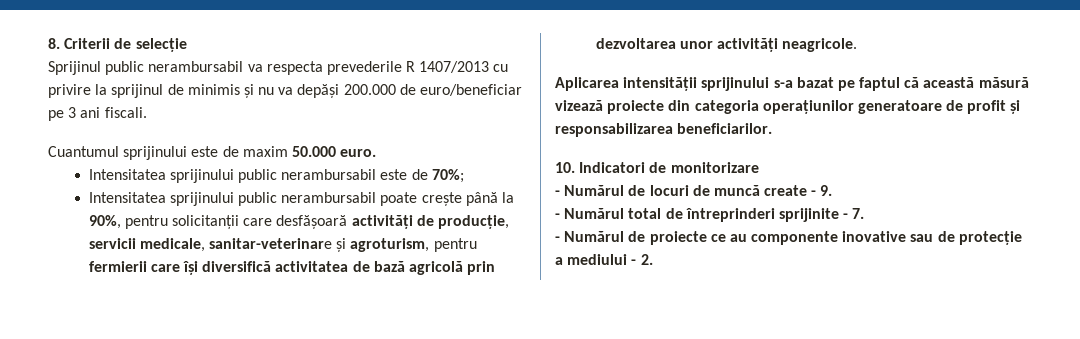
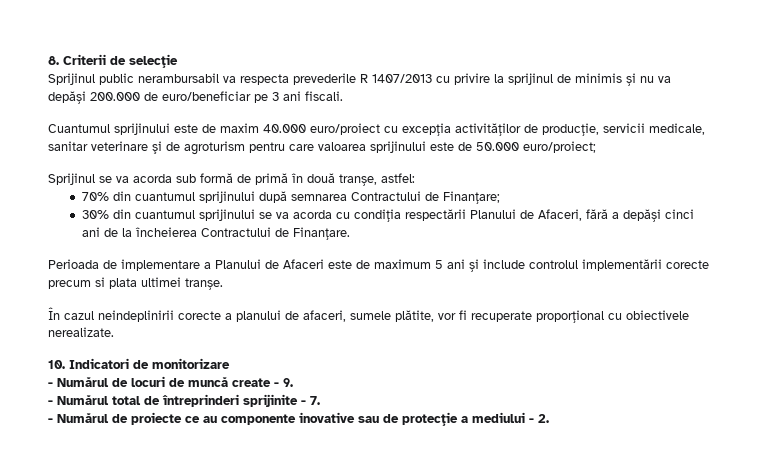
[291,146,377,157] [88,169,464,183] [88,192,515,206] [88,215,510,229] [88,238,477,252] [88,261,496,275] [595,38,858,52] [555,77,1029,91] [555,100,1021,114] [555,123,773,137] 50.000 euro. // Intensitatea sprijinului public nerambursabil este de 70%; // Intensitatea sprijinului public nerambursabil poate crește până la 90%, pentru solicitanții care desfășoară activități de producție, servicii medicale, sanitar-veterinare și agroturism, pentru fermierii care își diversifică activitatea de bază agricolă prin dezvoltarea unor activități neagricole. // Aplicarea intensității sprijinului s-a bazat pe faptul că această măsură vizează proiecte din categoria operațiunilor generatoare de profit și responsabilizarea beneficiarilor. -> [263,123,705,136] [48,141,596,155] [48,173,415,186] [81,191,500,204] [81,209,694,222] [81,227,350,240] [48,259,709,272] [48,277,223,290] [48,307,689,323] [48,327,114,337] 40.000 euro/proiect cu excepția activităţilor de producţie, servicii medicale, sanitar veterinare şi de agroturism pentru care valoarea sprijinului este de 50.000 euro/proiect; // Sprijinul se va acorda sub formă de primă în două tranșe, astfel: // 70% din cuantumul sprijinului după semnarea Contractului de Finanțare; // 30% din cuantumul sprijinului se va acorda cu condiția respectării Planului de Afaceri, fără a depăși cinci ani de la încheierea Contractului de Finanțare. // Perioada de implementare a Planului de Afaceri este de maximum 5 ani și include controlul implementării corecte precum si plata ultimei tranșe. // În cazul neindeplinirii corecte a planului de afaceri, sumele plătite, vor fi recuperate proporțional cu obiectivele nerealizate.

